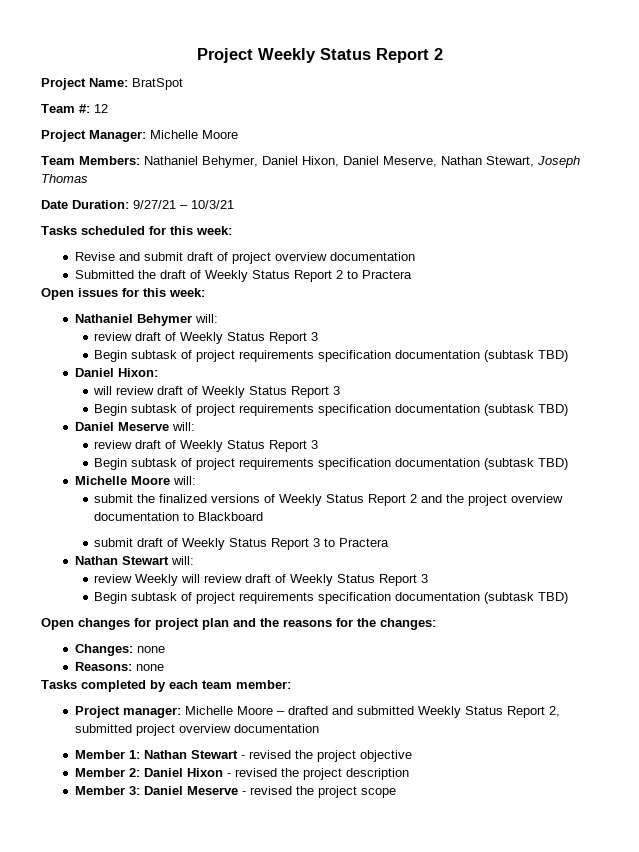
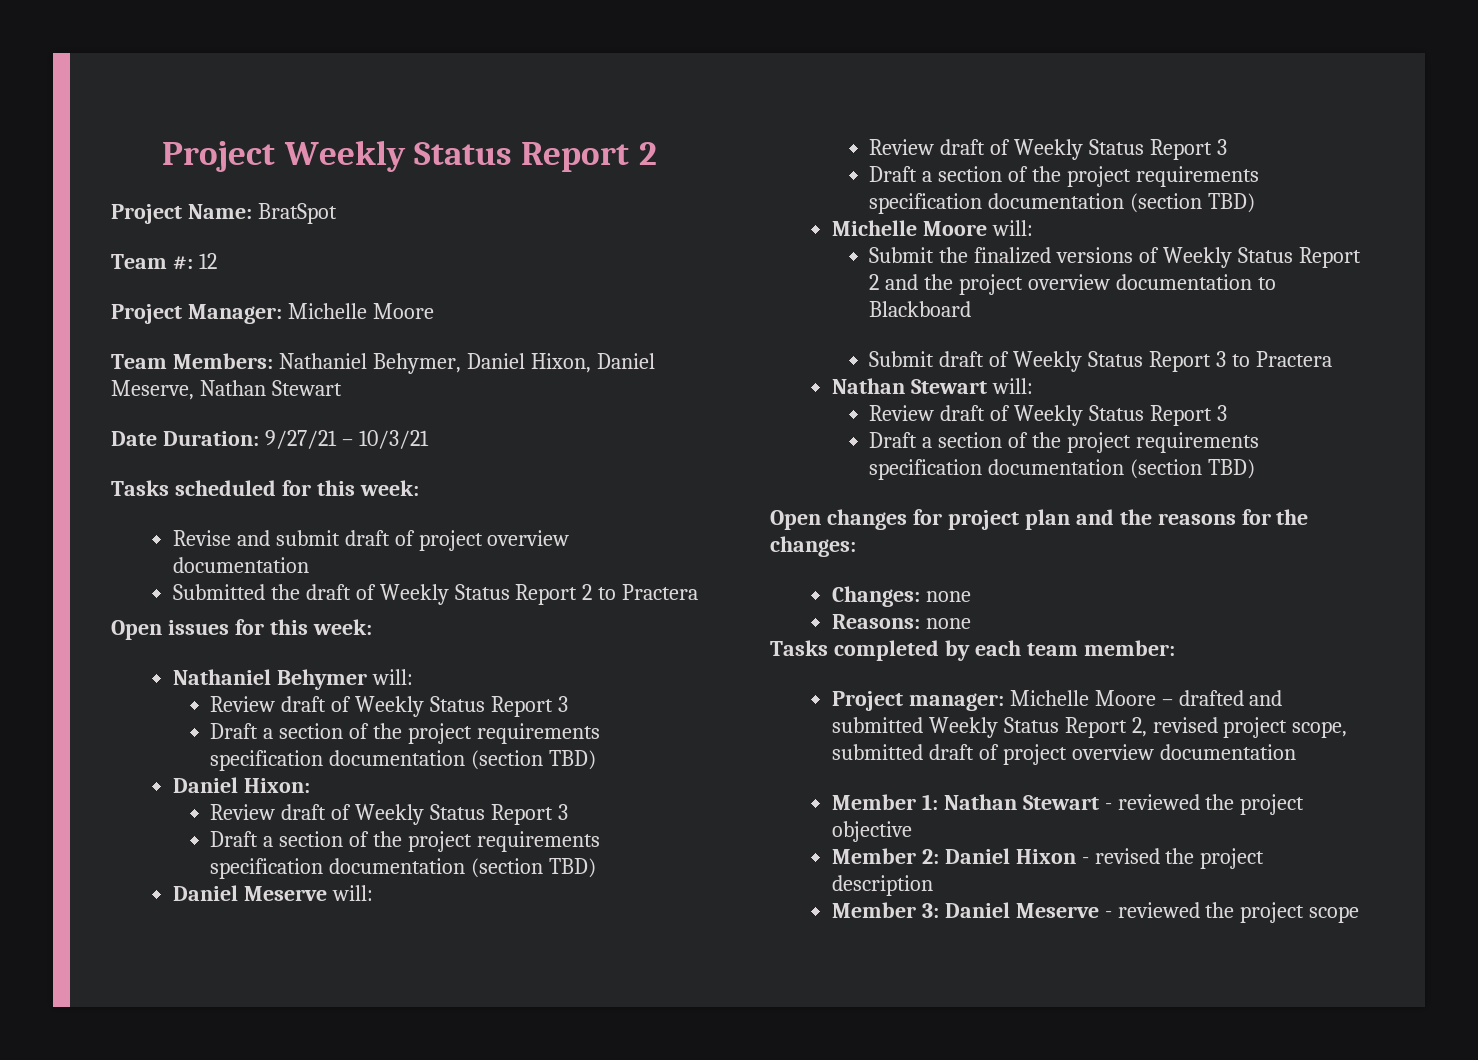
[486,156,580,168] [41,174,88,183] Stewart, Joseph Thomas -> [271,380,342,396] Stewart
[94,332,319,344] [94,350,535,362] review draft of Weekly Status Report 3 // Begin subtask of project requirements specification documentation (subtask -> [210,696,569,717] [210,723,601,744] [210,750,544,771] Review draft of Weekly Status Report 3 // Draft a section of the project requirements specification documentation (section
[93,386,341,398] [94,404,535,416] will review draft of Weekly Status Report 3 // Begin subtask of project requirements specification documentation (subtask -> [210,804,569,825] [210,831,601,852] [210,858,544,879] Review draft of Weekly Status Report 3 // Draft a section of the project requirements specification documentation (section
[94,440,319,452] [94,458,535,470] review draft of Weekly Status Report 3 // Begin subtask of project requirements specification documentation (subtask -> [869,139,1228,160] [869,166,1260,187] [869,193,1203,214] Review draft of Weekly Status Report 3 // Draft a section of the project requirements specification documentation (section
[94,494,134,503] submit -> [869,247,935,263] Submit
[94,538,134,547] submit -> [869,351,935,367] Submit
[94,574,429,586] [94,592,535,604] review Weekly will review draft of Weekly Status Report 3 // Begin subtask of project requirements specification documentation (subtask -> [869,405,1228,426] [869,432,1260,453] [869,459,1203,480] Review draft of Weekly Status Report 3 // Draft a section of the project requirements specification documentation (section
[74,724,132,733] submitted -> [1152,717,1348,738] [831,744,999,760] revised project scope, submitted draft of
[248,750,291,759] revised -> [1117,794,1200,810] reviewed
[249,786,292,795] revised -> [1117,902,1200,918] reviewed

